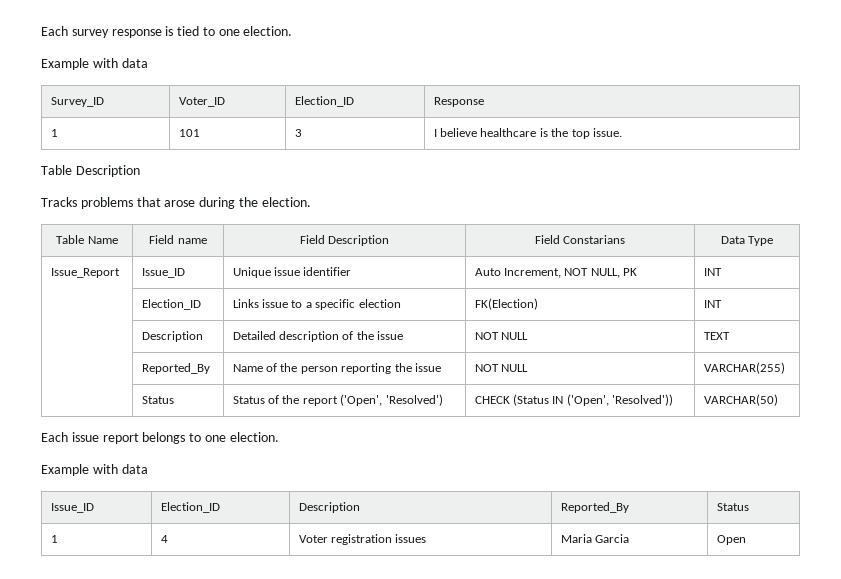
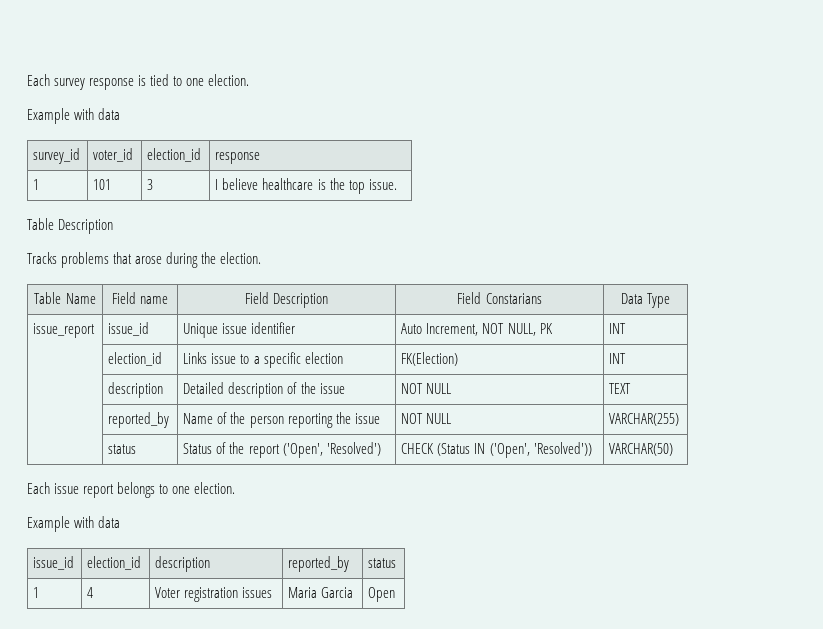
[50,97,104,107] [178,97,225,107] [294,96,354,107] [433,97,484,107] Survey_ID | Voter_ID | Election_ID | Response -> [33,148,81,164] [93,148,134,162] [147,148,202,162] [215,152,261,164] survey_id | voter_id | election_id | response
[50,268,120,278] [141,268,185,278] Issue_Report | Issue_ID -> [33,323,96,338] [108,322,150,336] issue_report | issue_id
[141,299,201,310] Election_ID -> [108,352,163,366] election_id
[141,331,203,342] Description -> [108,382,164,398] description
[141,363,210,374] Reported_By -> [108,412,170,428] reported_by
[141,396,174,404] Status -> [108,444,137,454] status
[50,503,94,513] [160,502,220,513] [298,502,360,513] [560,502,629,513] [716,503,749,511] Issue_ID | Election_ID | Description | Reported_By | Status -> [33,556,75,570] [87,556,142,570] [155,556,211,572] [288,556,350,572] [368,558,397,568] issue_id | election_id | description | reported_by | status

